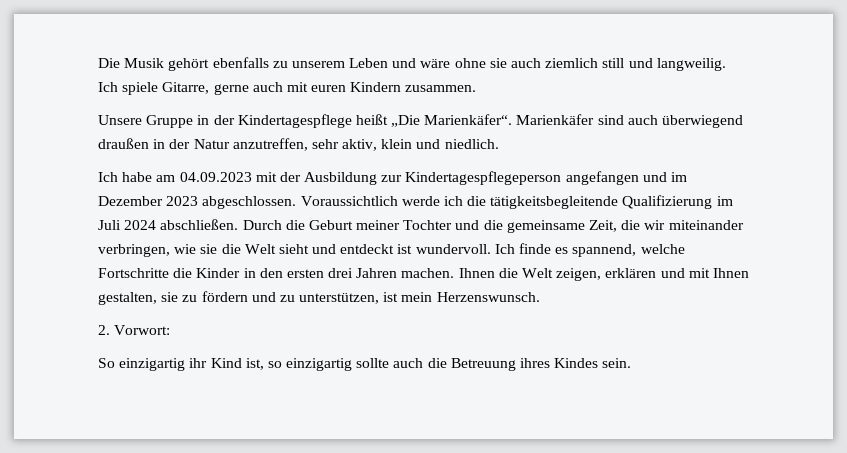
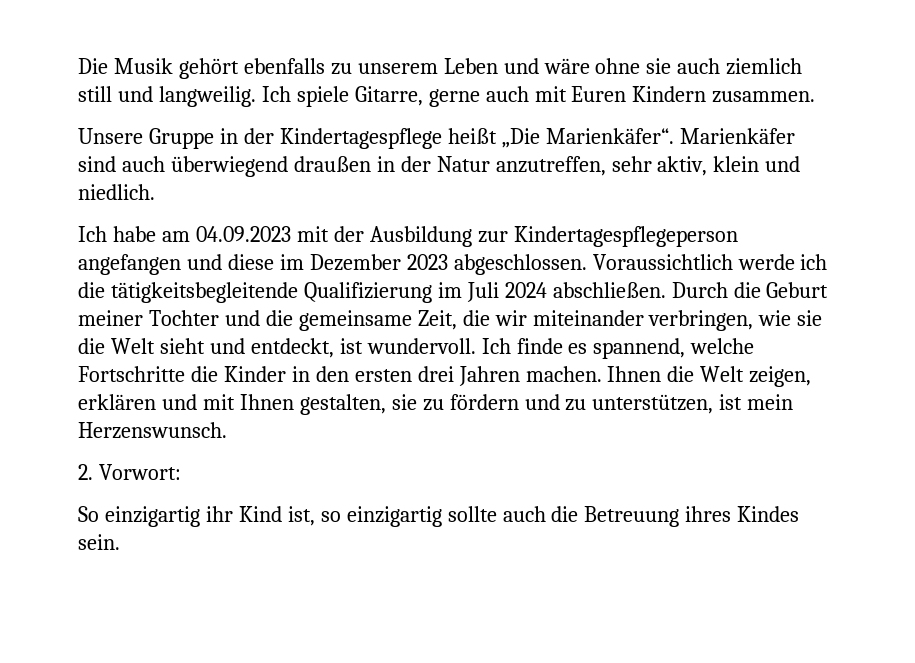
[311,85,347,92] euren -> [571,86,627,102] Euren
(667, 177) none -> [227,254,274,270] diese
[340,244,395,254] entdeckt -> [250,338,334,358] entdeckt,

